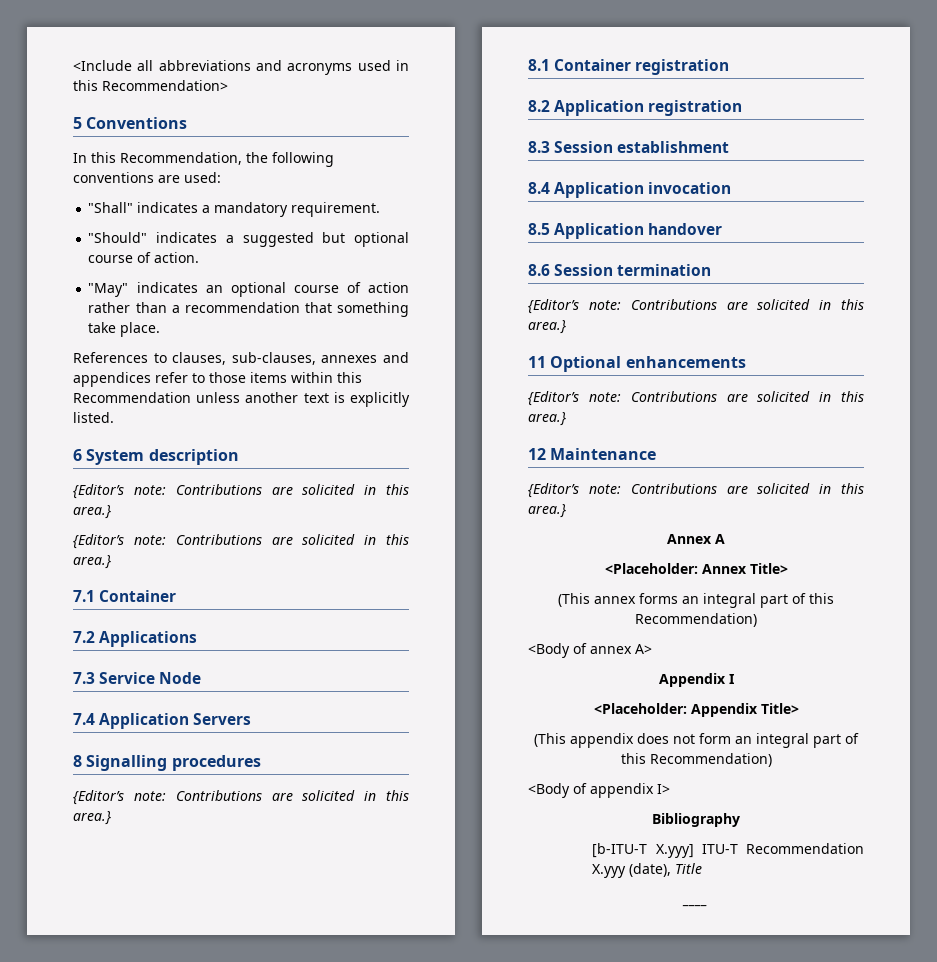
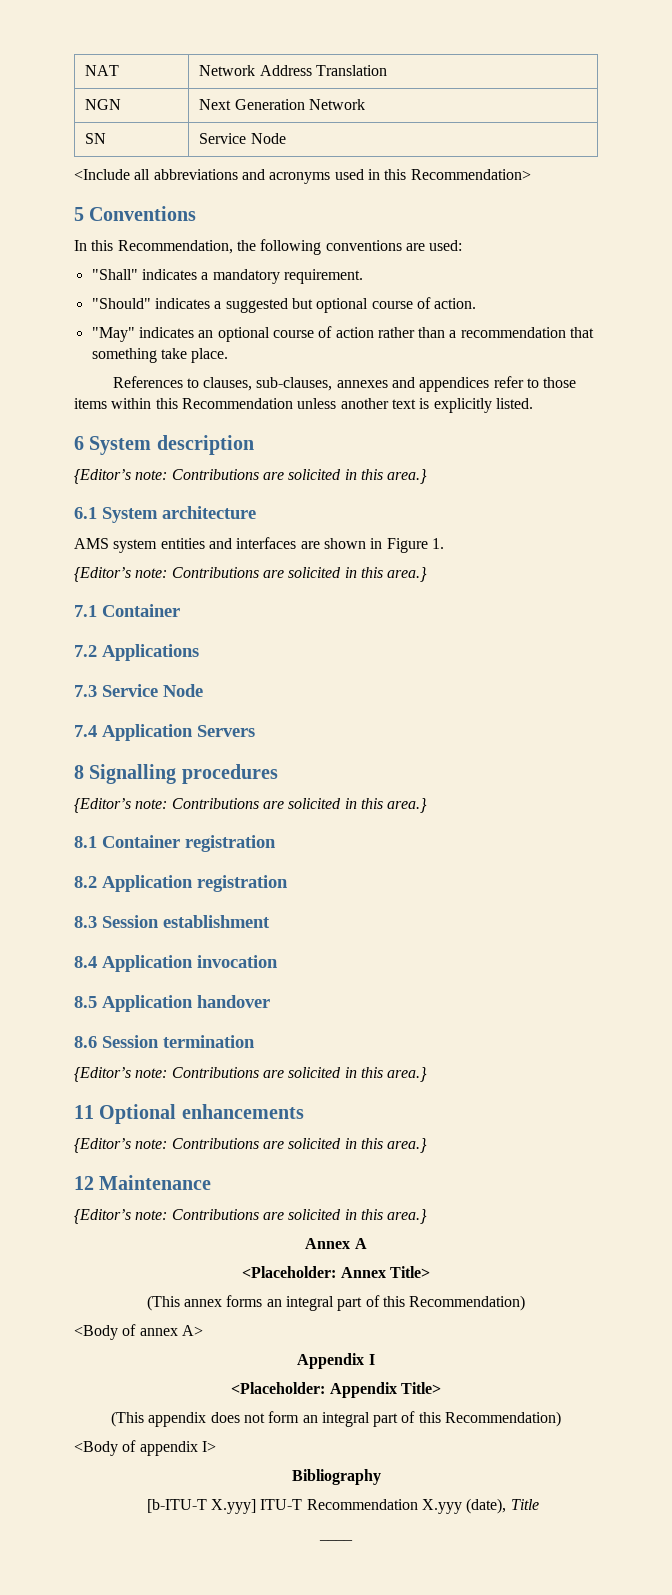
(73, 65) none -> [85,65,120,76] [199,65,388,76] [85,99,122,110] [199,99,366,110] [85,133,107,144] [199,133,286,144] NAT | Network Address Translation // NGN | Next Generation Network // SN | Service Node //
(111, 512) none -> [74,506,256,523] [74,537,444,553] // 6.1 System architecture // AMS system entities and interfaces are shown in Figure 1.

